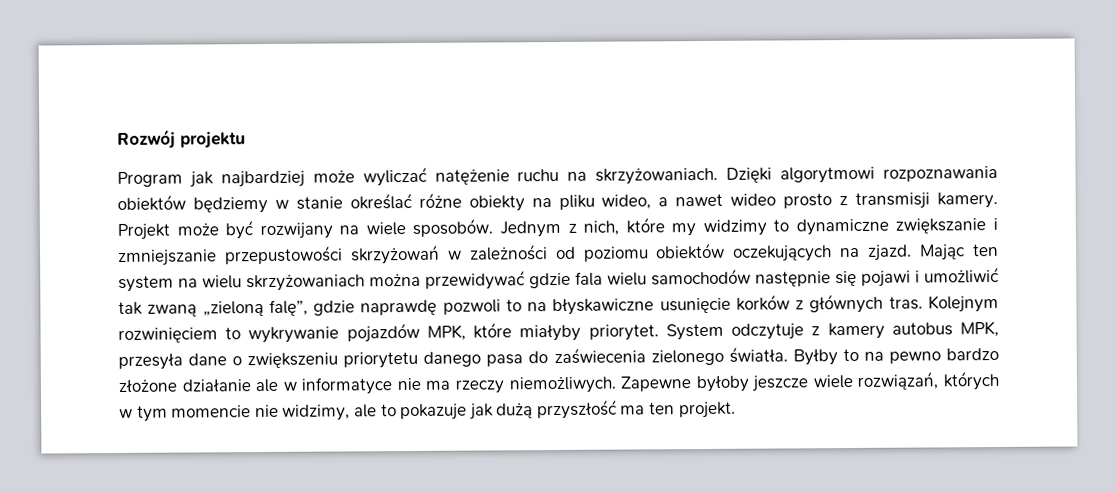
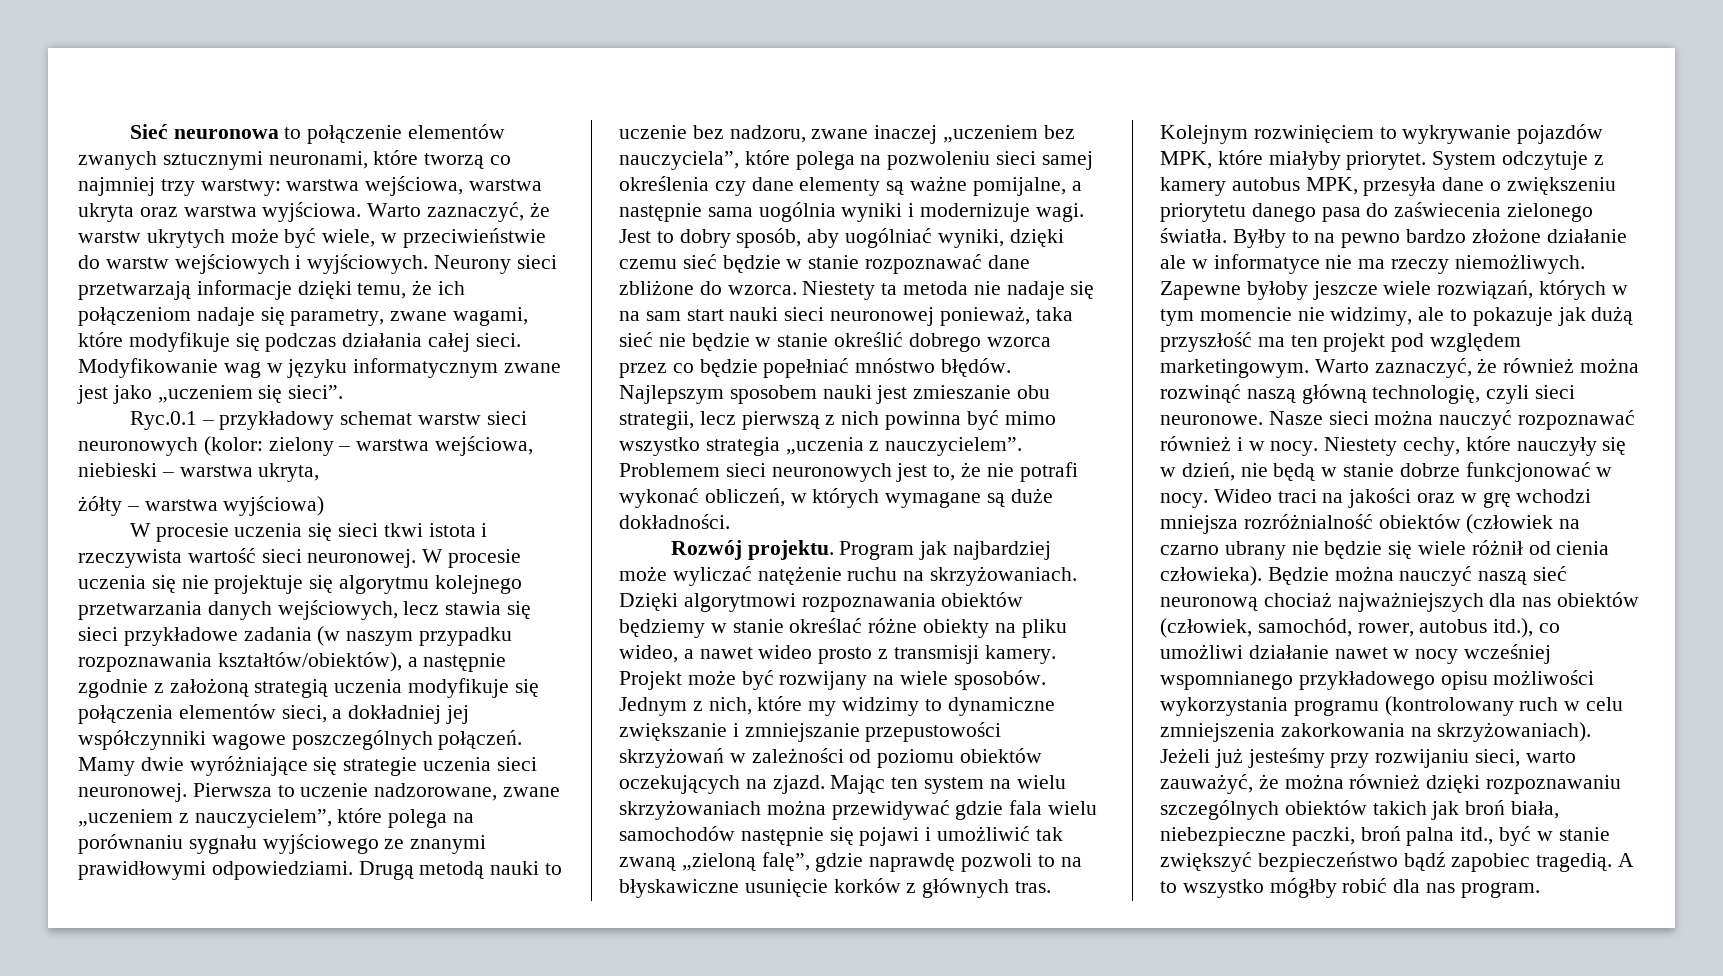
[117,129,246,149] Rozwój projektu // -> [129,124,505,144] [78,150,512,170] [78,176,543,196] [78,202,550,222] [78,228,546,248] [78,254,557,274] [78,280,466,300] [78,307,529,326] [78,332,521,352] [78,358,562,378] [77,385,344,404] [129,411,527,430] [78,436,534,456] [78,463,320,482] [78,496,325,516] [129,523,488,542] [78,548,522,568] [78,575,522,594] [78,600,532,620] [78,626,513,646] [78,652,507,672] [78,678,539,698] [78,704,470,724] [78,730,523,750] [78,756,537,776] [78,783,561,802] [78,808,475,828] [78,834,487,854] [78,861,563,880] [619,125,1075,144] [619,150,1093,170] [619,176,1082,196] [619,202,1084,222] [619,228,1064,248] [619,254,1030,274] [619,280,1095,300] [619,306,1073,326] [619,332,1051,352] [619,358,1012,378] [619,385,1051,404] [619,410,1056,430] [619,437,1023,456] [619,462,1078,482] [619,488,1053,508] [619,514,730,529] [670,540,834,560] Sieć neuronowa to połączenie elementów zwanych sztucznymi neuronami, które tworzą co najmniej trzy warstwy: warstwa wejściowa, warstwa ukryta oraz warstwa wyjściowa. Warto zaznaczyć, że warstw ukrytych może być wiele, w przeciwieństwie do warstw wejściowych i wyjściowych. Neurony sieci przetwarzają informacje dzięki temu, że ich połączeniom nadaje się parametry, zwane wagami, które modyfikuje się podczas działania całej sieci. Modyfikowanie wag w języku informatycznym zwane jest jako „uczeniem się sieci”. // Ryc.0.1 – przykładowy schemat warstw sieci neuronowych (kolor: zielony – warstwa wejściowa, niebieski – warstwa ukryta, // żółty – warstwa wyjściowa) // W procesie uczenia się sieci tkwi istota i rzeczywista wartość sieci neuronowej. W procesie uczenia się nie projektuje się algorytmu kolejnego przetwarzania danych wejściowych, lecz stawia się sieci przykładowe zadania (w naszym przypadku rozpoznawania kształtów/obiektów), a następnie zgodnie z założoną strategią uczenia modyfikuje się połączenia elementów sieci, a dokładniej jej współczynniki wagowe poszczególnych połączeń. Mamy dwie wyróżniające się strategie uczenia sieci neuronowej. Pierwsza to uczenie nadzorowane, zwane „uczeniem z nauczycielem”, które polega na porównaniu sygnału wyjściowego ze znanymi prawidłowymi odpowiedziami. Drugą metodą nauki to uczenie bez nadzoru, zwane inaczej „uczeniem bez nauczyciela”, które polega na pozwoleniu sieci samej określenia czy dane elementy są ważne pomijalne, a następnie sama uogólnia wyniki i modernizuje wagi. Jest to dobry sposób, aby uogólniać wyniki, dzięki czemu sieć będzie w stanie rozpoznawać dane zbliżone do wzorca. Niestety ta metoda nie nadaje się na sam start nauki sieci neuronowej ponieważ, taka sieć nie będzie w stanie określić dobrego wzorca przez co będzie popełniać mnóstwo błędów. Najlepszym sposobem nauki jest zmieszanie obu strategii, lecz pierwszą z nich powinna być mimo wszystko strategia „uczenia z nauczycielem”. Problemem sieci neuronowych jest to, że nie potrafi wykonać obliczeń, w których wymagane są duże dokładności. // Rozwój projektu.
[678,401,736,419] projekt. -> [1323,333,1522,352] [1160,358,1640,378] [1160,384,1576,404] [1160,410,1636,430] [1160,436,1627,456] [1160,462,1613,482] [1160,488,1592,508] [1160,514,1581,534] [1160,540,1610,560] [1160,566,1568,586] [1160,592,1640,612] [1160,618,1561,638] [1160,644,1552,664] [1160,670,1595,690] [1160,696,1624,716] [1160,722,1592,742] [1160,748,1576,768] [1160,774,1622,794] [1160,800,1560,820] [1160,826,1610,846] [1160,852,1635,872] [1160,878,1540,898] projekt pod względem marketingowym. Warto zaznaczyć, że również można rozwinąć naszą główną technologię, czyli sieci neuronowe. Nasze sieci można nauczyć rozpoznawać również i w nocy. Niestety cechy, które nauczyły się w dzień, nie będą w stanie dobrze funkcjonować w nocy. Wideo traci na jakości oraz w grę wchodzi mniejsza rozróżnialność obiektów (człowiek na czarno ubrany nie będzie się wiele różnił od cienia człowieka). Będzie można nauczyć naszą sieć neuronową chociaż najważniejszych dla nas obiektów (człowiek, samochód, rower, autobus itd.), co umożliwi działanie nawet w nocy wcześniej wspomnianego przykładowego opisu możliwości wykorzystania programu (kontrolowany ruch w celu zmniejszenia zakorkowania na skrzyżowaniach). Jeżeli już jesteśmy przy rozwijaniu sieci, warto zauważyć, że można również dzięki rozpoznawaniu szczególnych obiektów takich jak broń biała, niebezpieczne paczki, broń palna itd., być w stanie zwiększyć bezpieczeństwo bądź zapobiec tragedią. A to wszystko mógłby robić dla nas program.

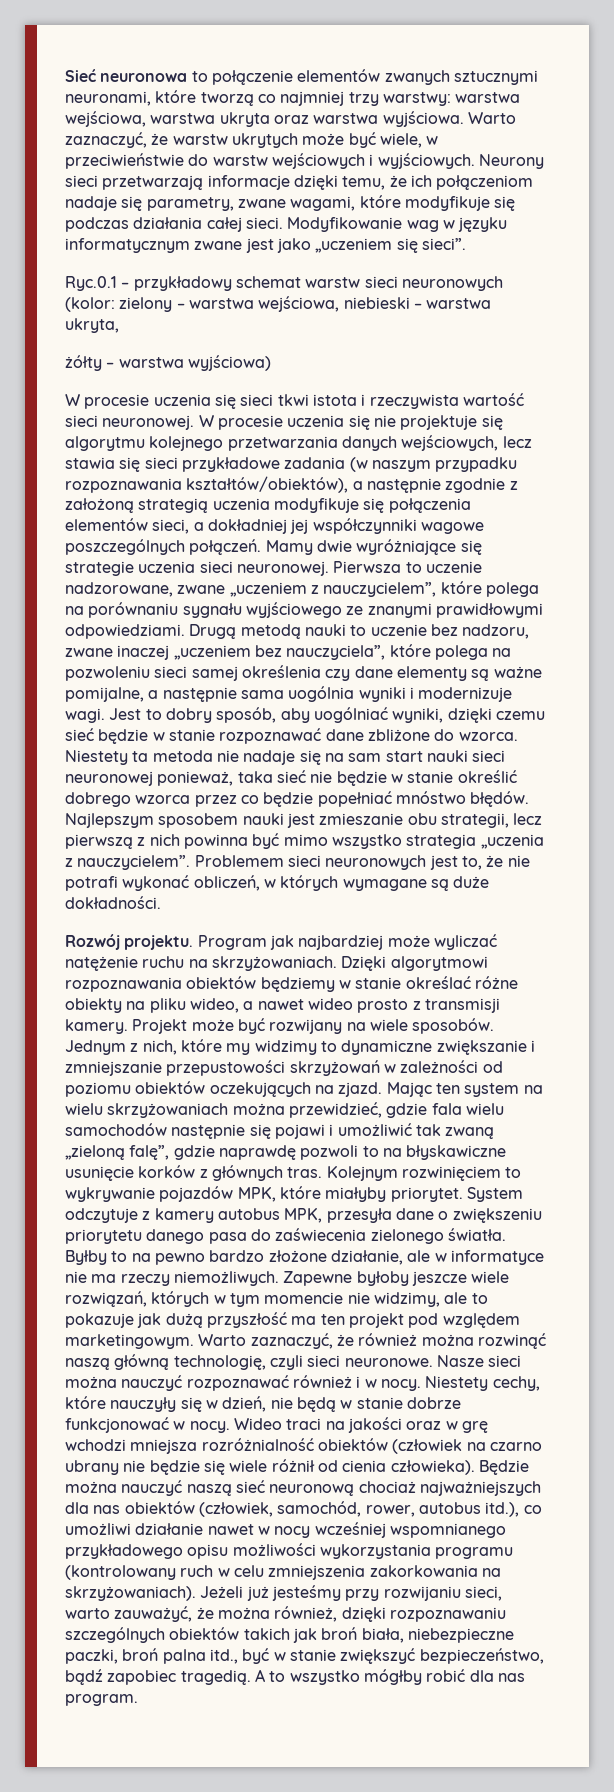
[831,800,950,820] przewidywać -> [288,1102,382,1118] przewidzieć,
[1546,229,1627,243] działanie -> [330,1250,403,1265] działanie,
[1349,774,1421,789] również -> [274,1606,338,1622] również,
[1257,852,1398,872] bezpieczeństwo -> [419,1648,544,1664] bezpieczeństwo,

